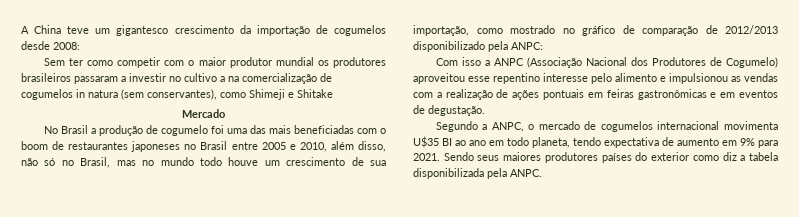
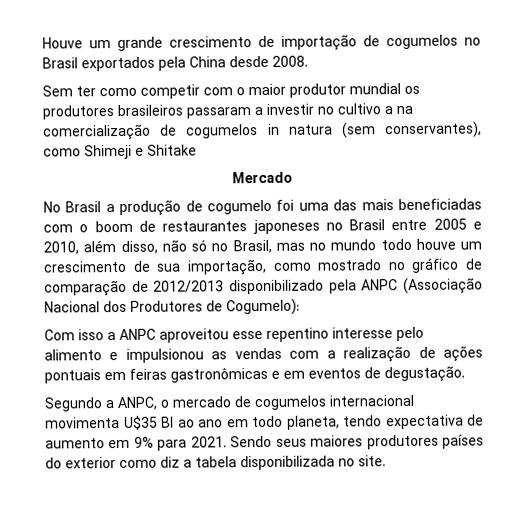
[21,25,386,36] [21,41,80,50] A China teve um gigantesco crescimento da importação de cogumelos desde 2008: -> [42,34,481,52] [42,55,308,72] Houve um grande crescimento de importação de cogumelos no Brasil exportados pela China desde 2008.
[511,42,543,50] [435,57,490,66] ANPC: // Com isso a -> (357, 286) none
[726,57,778,68] Cogumelo) -> [226,298,300,316] [44,328,156,341] Cogumelo): // Com isso a ANPC
[487,168,542,179] pela ANPC. -> [338,455,386,467] no site.

